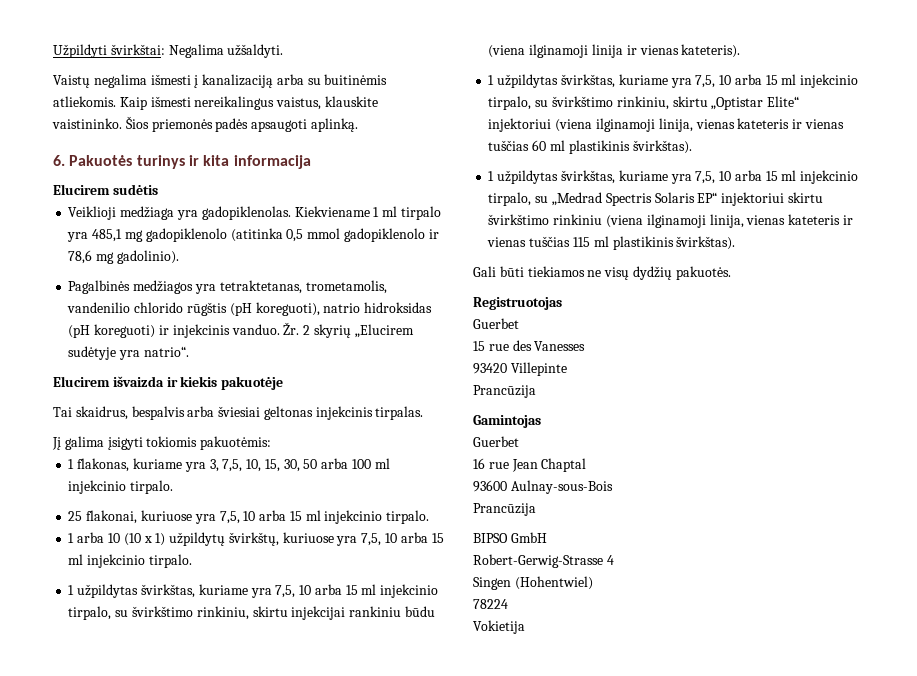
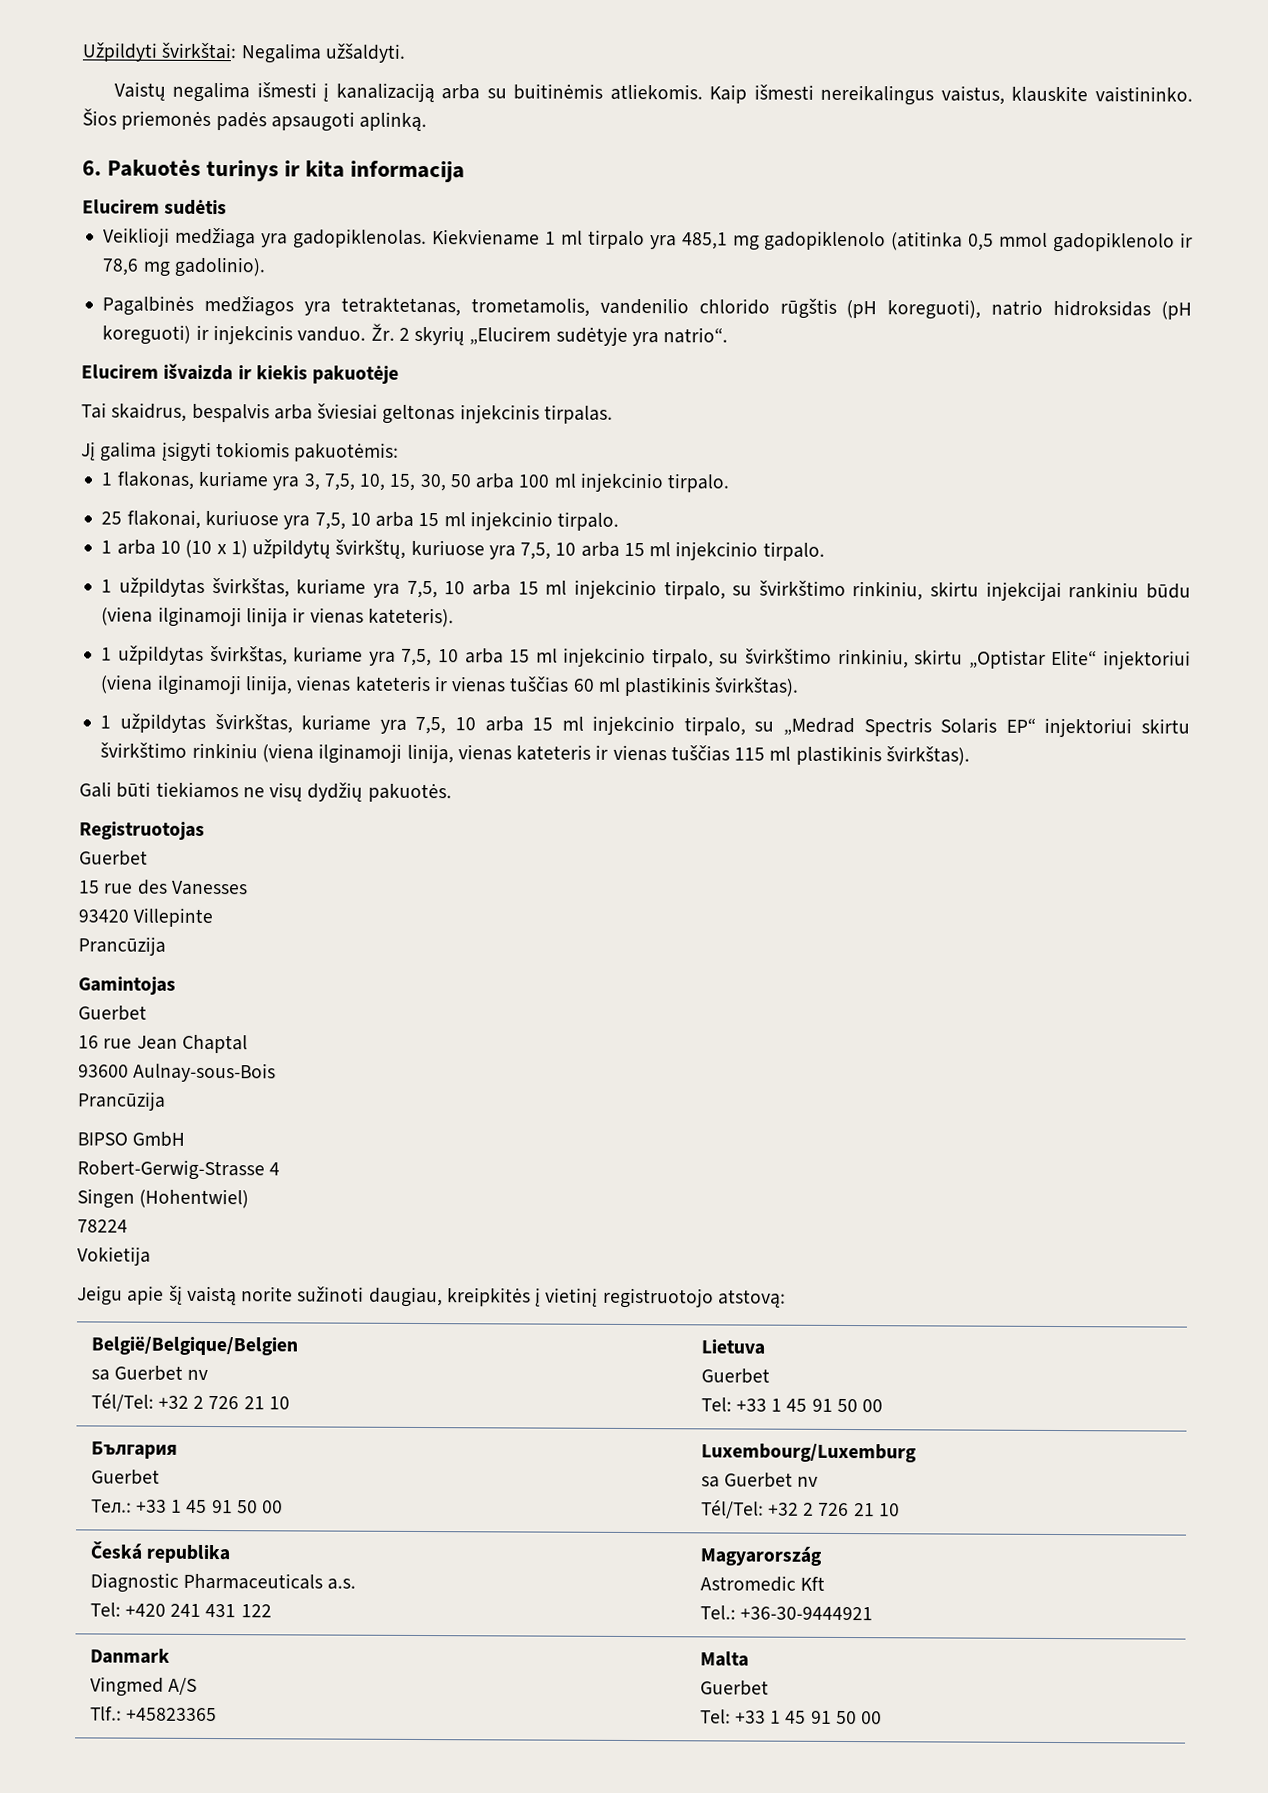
(525, 627) none -> [77,1285,786,1309] [90,1336,298,1356] [90,1365,209,1381] [90,1393,290,1412] [700,1339,765,1355] [700,1368,770,1384] [700,1397,884,1413] [90,1441,178,1459] [90,1469,160,1485] [90,1499,284,1514] [700,1443,917,1463] [700,1472,819,1488] [700,1500,900,1519] [89,1541,230,1564] [89,1572,357,1593] [89,1602,272,1618] [699,1546,822,1566] [699,1575,825,1592] [699,1605,873,1621] [89,1648,170,1664] [89,1676,197,1697] [89,1706,217,1722] [699,1651,749,1667] [699,1680,769,1696] [699,1709,883,1725] // Jeigu apie šį vaistą norite sužinoti daugiau, kreipkitės į vietinį registruotojo atstovą: // België/Belgique/Belgien // sa Guerbet nv // Tél/Tel: +32 2 726 21 10 | Lietuva // Guerbet // Tel: +33 1 45 91 50 00 // България // Guerbet // Teл.: +33 1 45 91 50 00 | Luxembourg/Luxemburg // sa Guerbet nv // Tél/Tel: +32 2 726 21 10 // Česká republika // Diagnostic Pharmaceuticals a.s. // Tel: +420 241 431 122 | Magyarország // Astromedic Kft // Tel.: +36-30-9444921 // Danmark // Vingmed A/S // Tlf.: +45823365 | Malta // Guerbet // Tel: +33 1 45 91 50 00

